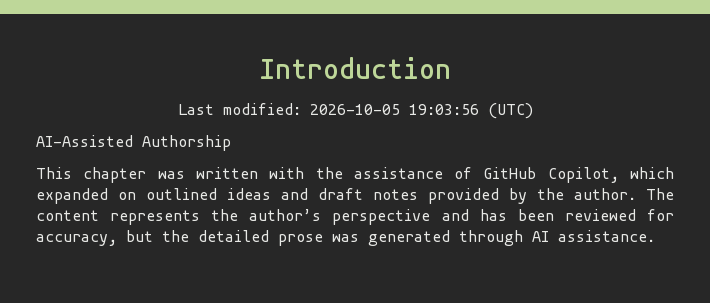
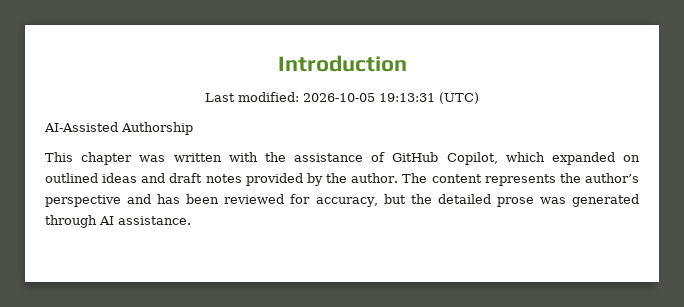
[408,104,479,115] 19:03:56 -> [379,93,435,102] 19:13:31

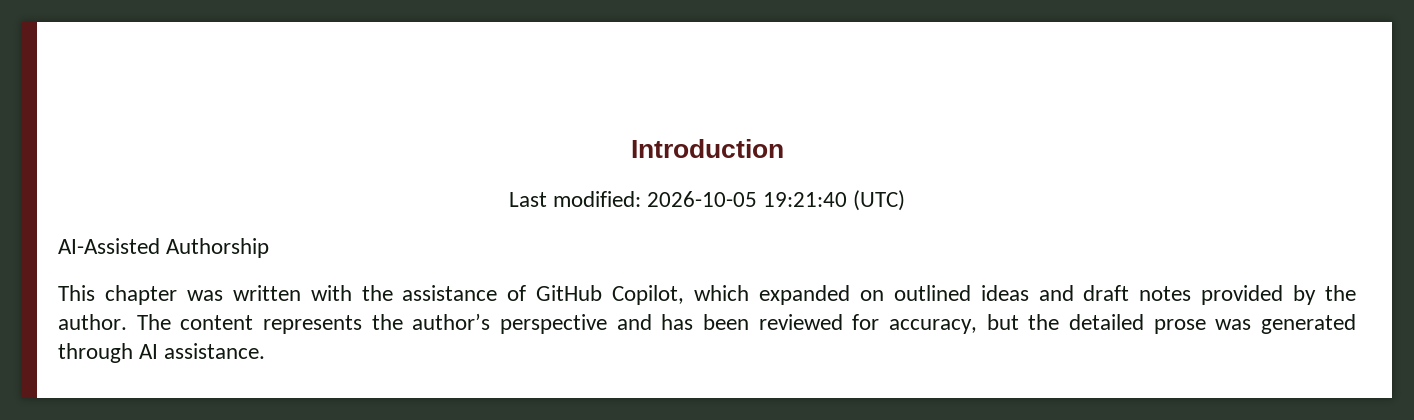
[379,93,435,102] 19:13:31 -> [763,192,848,207] 19:21:40

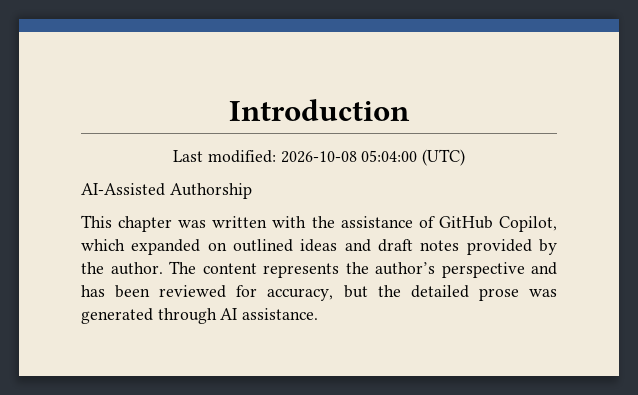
[647,191,848,207] 2026-10-05 19:21:40 -> [280,150,418,163] 2026-10-08 05:04:00

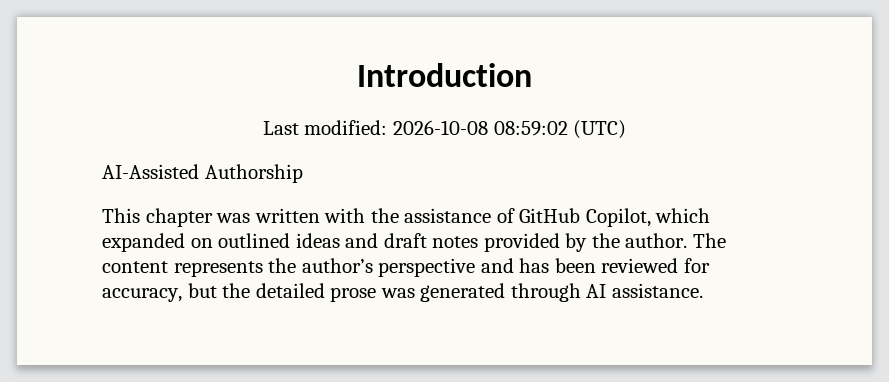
[361,150,418,162] 05:04:00 -> [493,121,568,136] 08:59:02

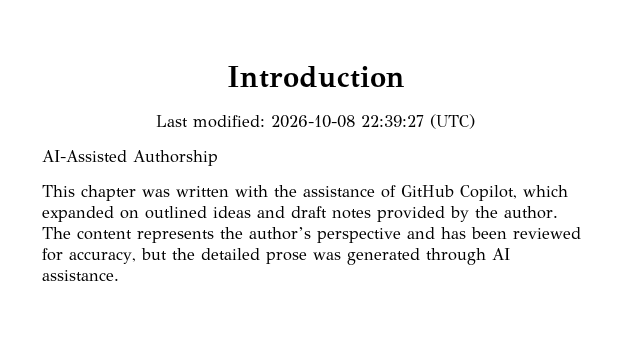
[493,121,568,136] 08:59:02 -> [361,115,424,127] 22:39:27

